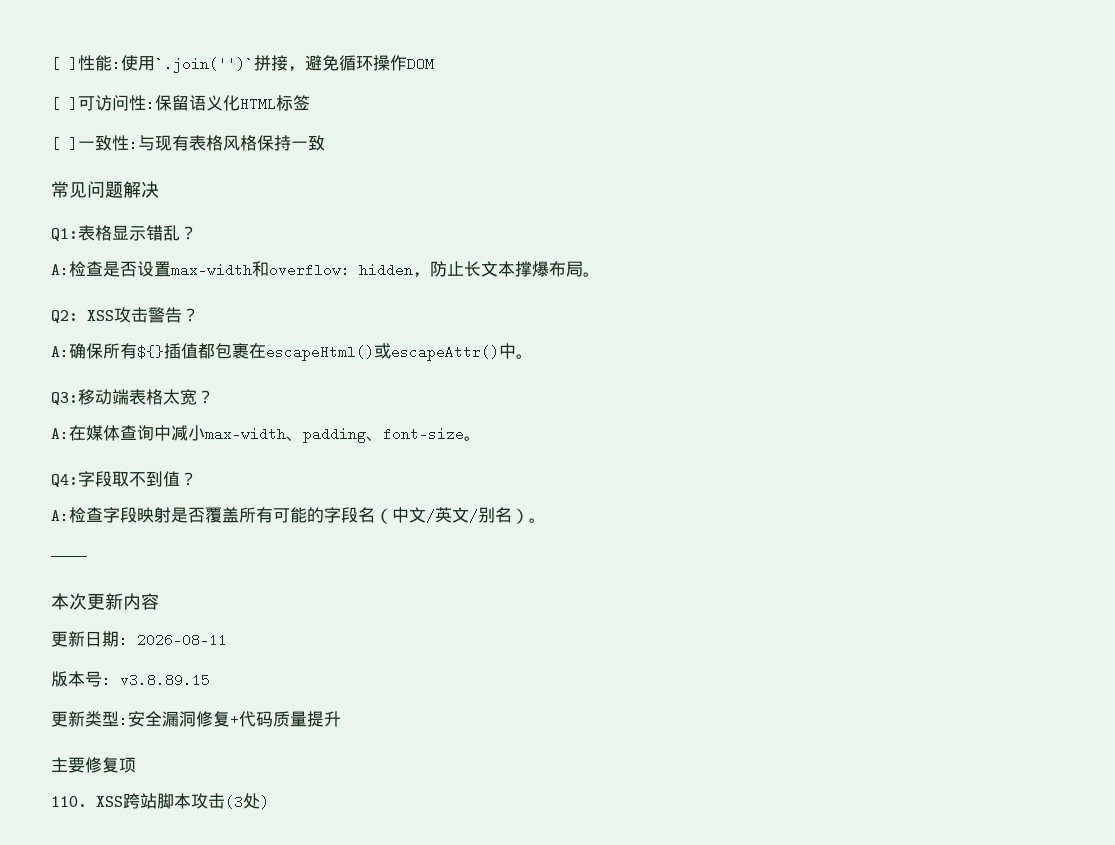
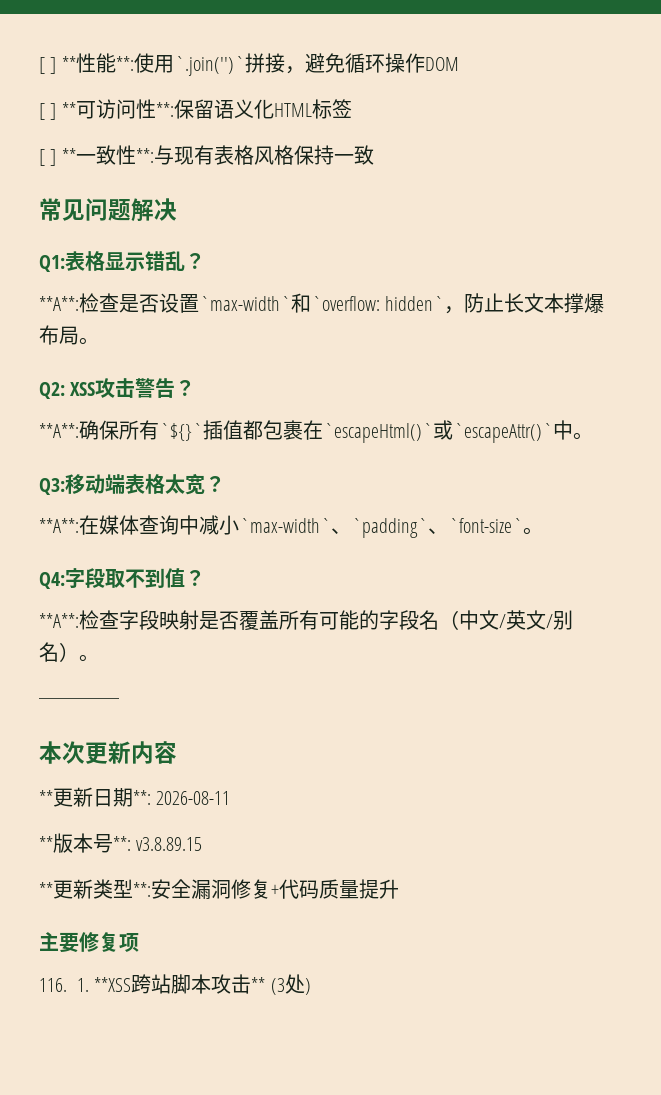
[51,55,121,71] [ ]性能: -> [39,53,134,74] [ ] **性能**:
(78, 104) none -> [61,102,76,117] **
[146,97,155,111] : -> [155,102,174,117] **:
[78,135,138,151] 一致性: -> [61,145,154,165] **一致性**:
[51,263,69,277] A: -> [39,296,79,311] **A**:
[171,261,413,277] max-width和overflow: hidden -> [199,293,445,313] `max-width`和`overflow: hidden`
[51,345,69,359] A: -> [39,423,79,438] **A**:
[137,345,164,359] ${} -> [159,423,203,441] `${}`
[266,343,499,361] escapeHtml()或escapeAttr() -> [323,420,553,443] `escapeHtml()`或`escapeAttr()`
[51,427,69,441] A: -> [39,518,79,533] **A**:
[205,427,464,443] max-width、padding、font-size -> [239,518,523,538] `max-width`、`padding`、`font-size`
[51,509,69,523] A: -> [39,613,79,628] **A**:
(159, 601) none -> [39,790,53,805] **
[119,633,128,647] : -> [133,790,151,805] **:
[51,671,111,687] 版本号: -> [39,833,131,853] **版本号**:
(210, 680) none -> [39,882,53,897] **
[119,713,128,727] : -> [133,882,151,897] **:
[51,796,123,807] 110. XSS -> [39,977,132,992] 116. 1. **XSS
(225, 801) none -> [251,977,266,992] **

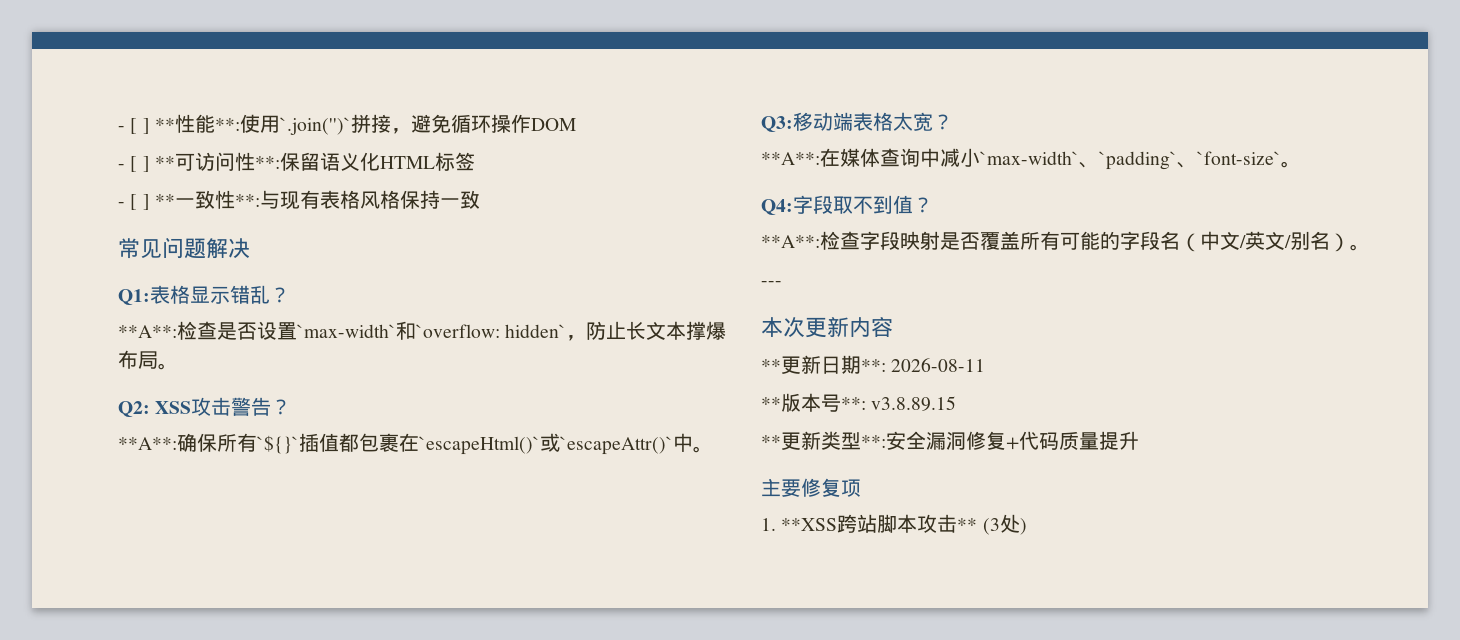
(39, 65) none -> [118,126,125,131] -
(459, 64) none -> [118,164,125,169] -
(352, 108) none -> [118,202,125,207] -
[39,698,119,706] ──── -> [761,281,782,286] ---
[39,978,67,992] 116. -> (861, 488) none

